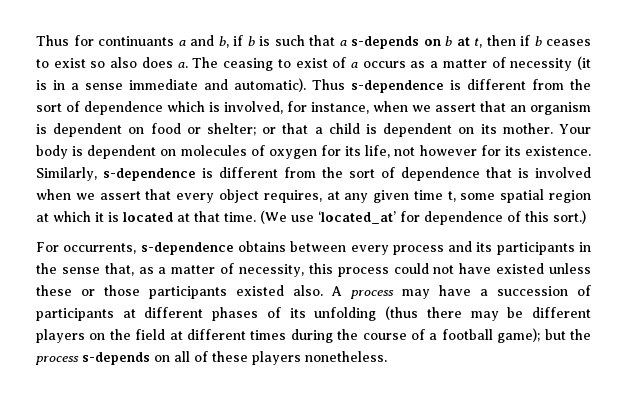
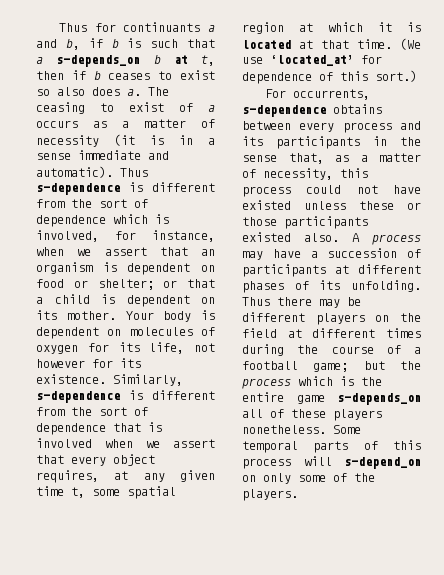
[351,36,441,49] s-depends on -> [56,55,141,67] s-depends_on
[314,306,419,321] unfolding (thus -> [351,280,421,292] [242,297,270,306] unfolding. Thus
[497,328,541,343] game); -> [313,363,349,372] game;
[82,352,170,365] s-depends on -> [298,376,382,386] [242,392,421,405] which is the entire game s-depends_on
(387, 356) none -> [333,425,361,434] [242,440,421,453] [242,456,421,469] [242,473,375,484] [242,489,298,501] Some temporal parts of this process will s-depend_on on only some of the players.

